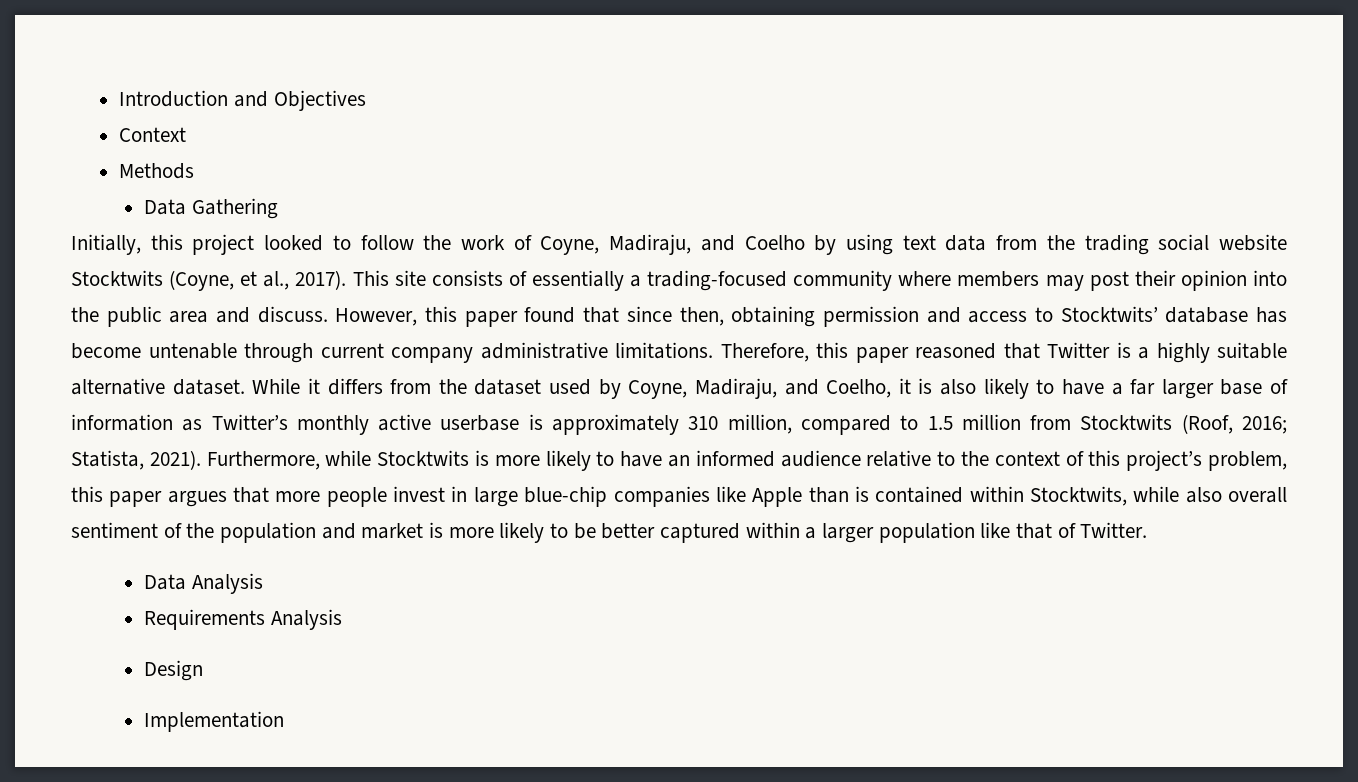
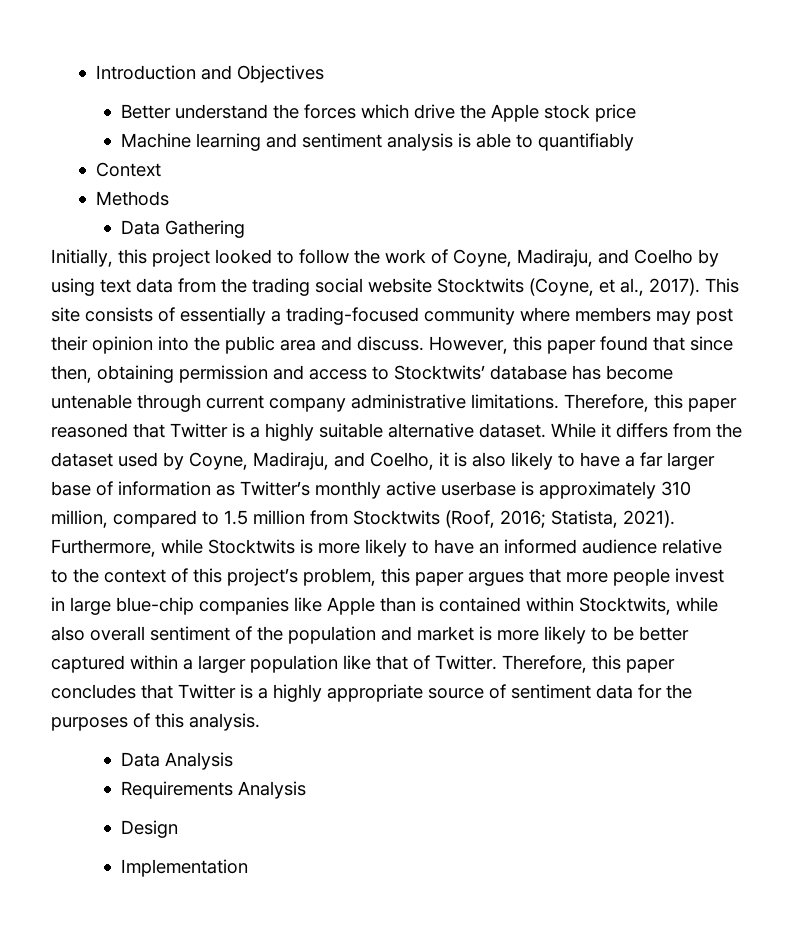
(366, 100) none -> [120,104,636,122] [120,133,634,151] // Better understand the forces which drive the Apple stock price // Machine learning and sentiment analysis is able to quantifiably
(1148, 530) none -> [502,655,675,673] [51,684,692,702] [51,713,260,731] Therefore, this paper concludes that Twitter is a highly appropriate source of sentiment data for the purposes of this analysis.

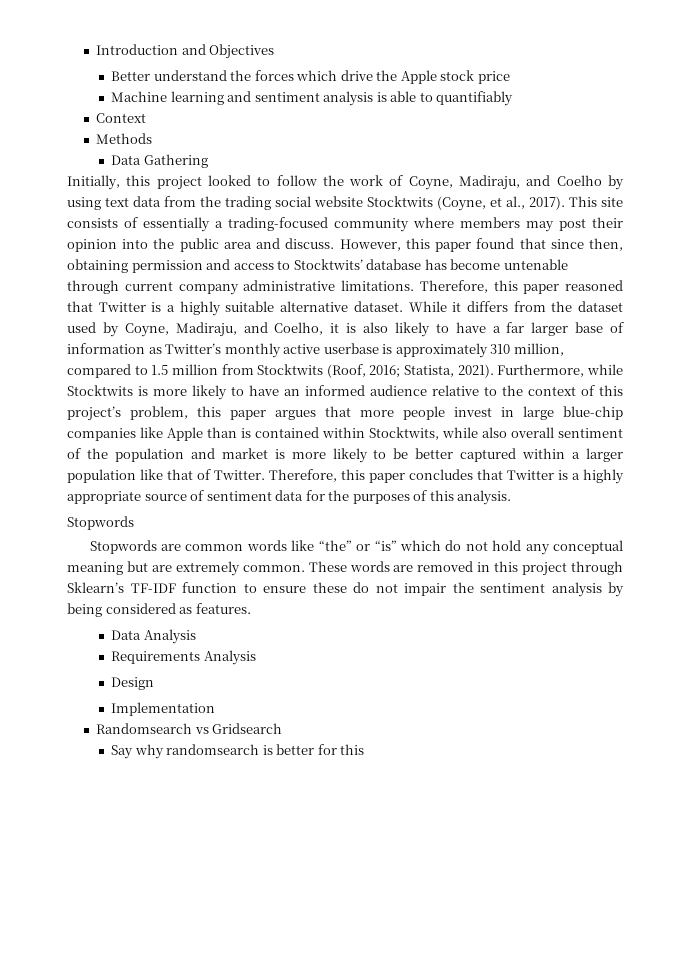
(260, 722) none -> [67,516,134,530] [89,540,624,555] [67,561,624,576] [67,582,624,597] [67,603,251,617] // Stopwords // Stopwords are common words like “the” or “is” which do not hold any conceptual meaning but are extremely common. These words are removed in this project through Sklearn’s TF-IDF function to ensure these do not impair the sentiment analysis by being considered as features.
(248, 868) none -> [96,723,283,734] [111,744,365,759] // Randomsearch vs Gridsearch // Say why randomsearch is better for this

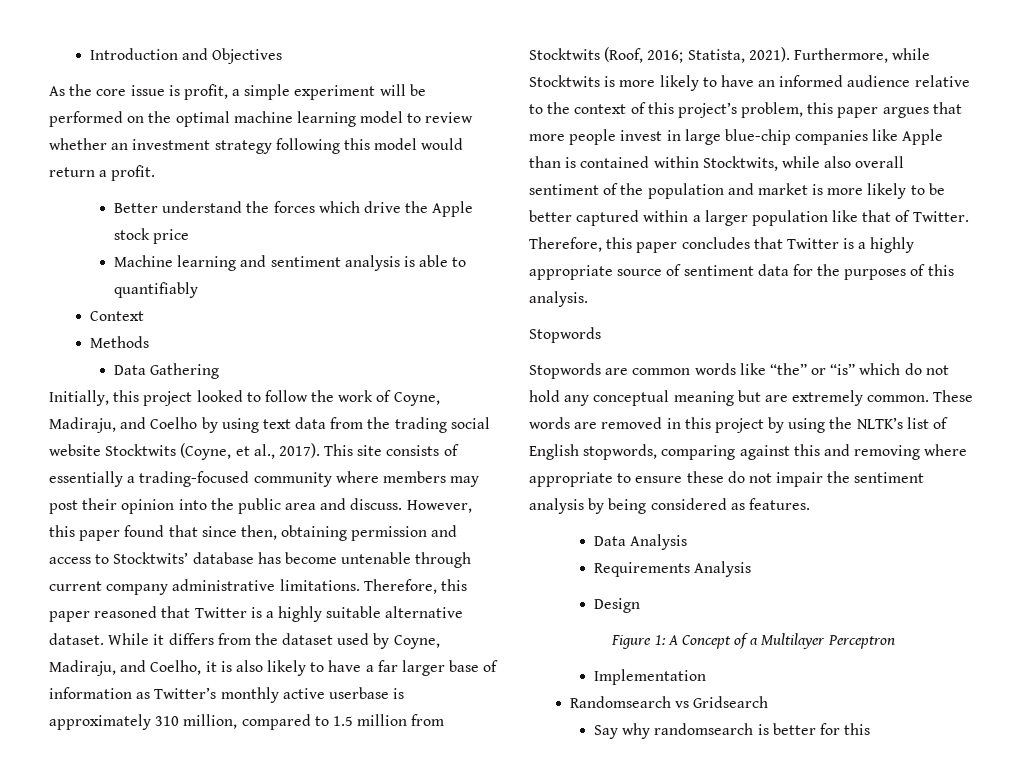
(275, 51) none -> [49,84,426,100] [49,111,474,127] [49,138,464,154] [49,165,156,181] // As the core issue is profit, a simple experiment will be performed on the optimal machine learning model to review whether an investment strategy following this model would return a profit.
[571,561,624,575] [67,582,237,593] through Sklearn’s TF-IDF function -> [768,417,949,433] [529,444,968,460] [529,472,613,487] by using the NLTK’s list of English stopwords, comparing against this and removing where appropriate
(155, 683) none -> [611,633,895,649] // Figure 1: A Concept of a Multilayer Perceptron

